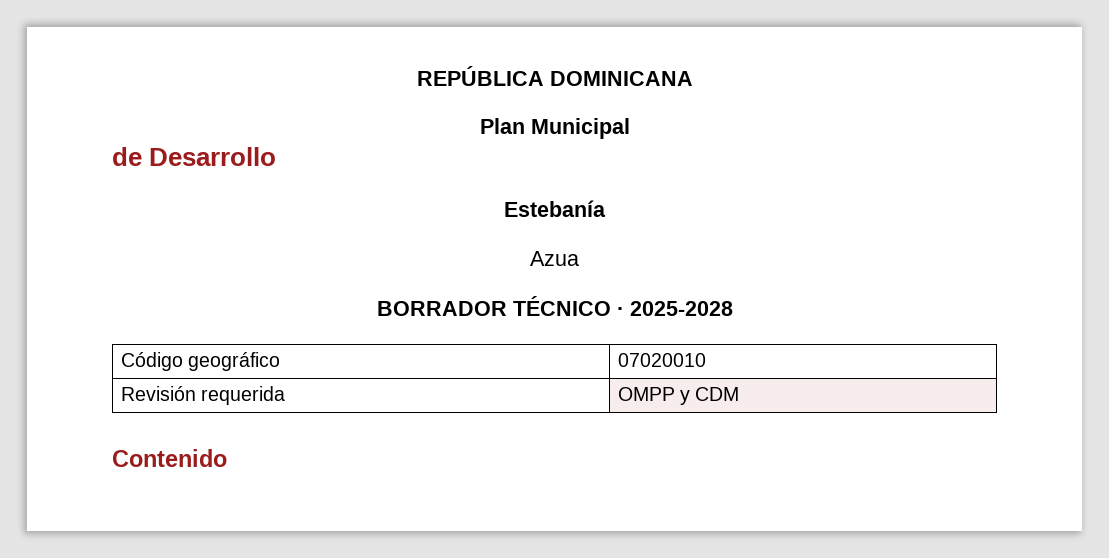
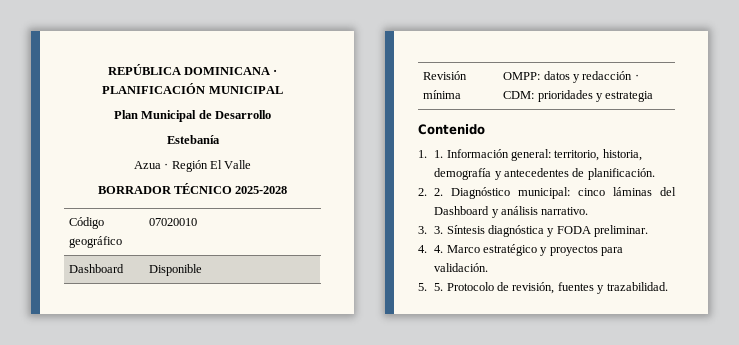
(693, 78) none -> [273,69,278,75] [102,83,283,94] · PLANIFICACIÓN MUNICIPAL
(630, 128) // -> (197, 116) none
(579, 258) none -> [164,160,252,172] · Región El Valle
[616,307,624,316] · -> (232, 188) none
(706, 360) none -> [69,264,125,273] [149,264,203,276] // Dashboard | Disponible
[201,386,286,405] [617,387,740,405] [112,449,227,467] requerida | OMPP y CDM // Contenido -> [423,90,462,99] [503,71,639,83] [503,90,654,102] [418,124,485,135] [418,149,642,161] [434,168,655,180] [418,187,676,199] [434,206,589,218] [418,225,649,237] [418,244,624,256] [434,263,489,272] [418,282,668,294] mínima | OMPP: datos y redacción · CDM: prioridades y estrategia // Contenido // 1. 1. Información general: territorio, historia, demografía y antecedentes de planificación. // 2. 2. Diagnóstico municipal: cinco láminas del Dashboard y análisis narrativo. // 3. 3. Síntesis diagnóstica y FODA preliminar. // 4. 4. Marco estratégico y proyectos para validación. // 5. 5. Protocolo de revisión, fuentes y trazabilidad.

